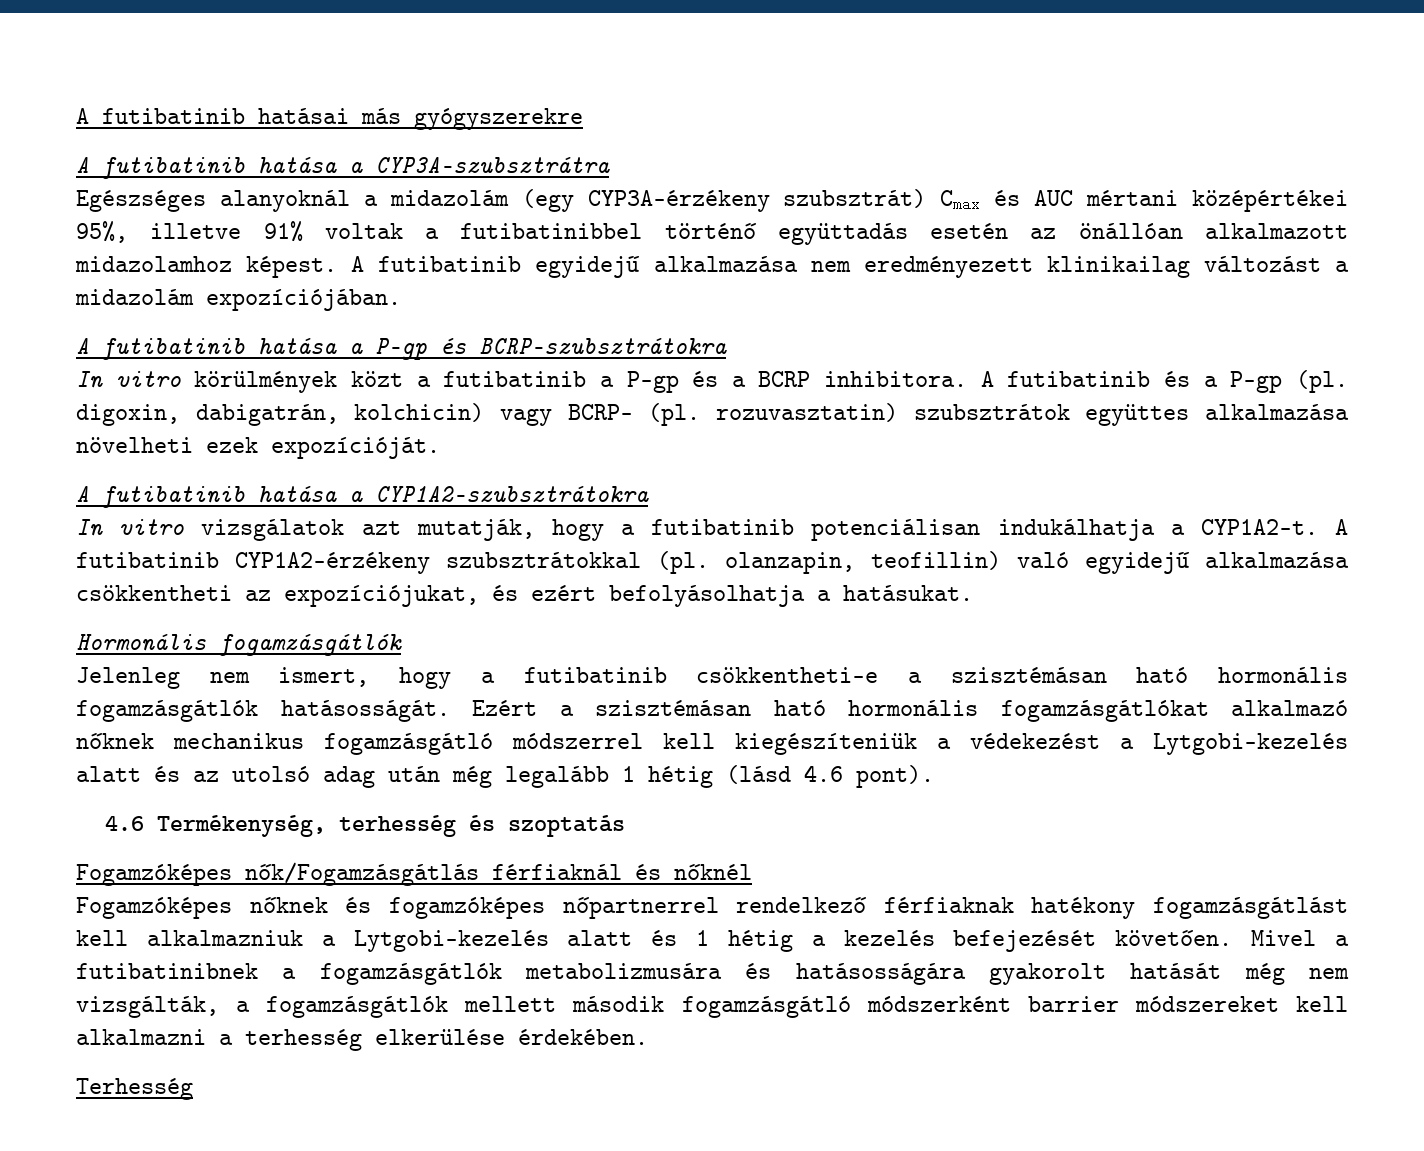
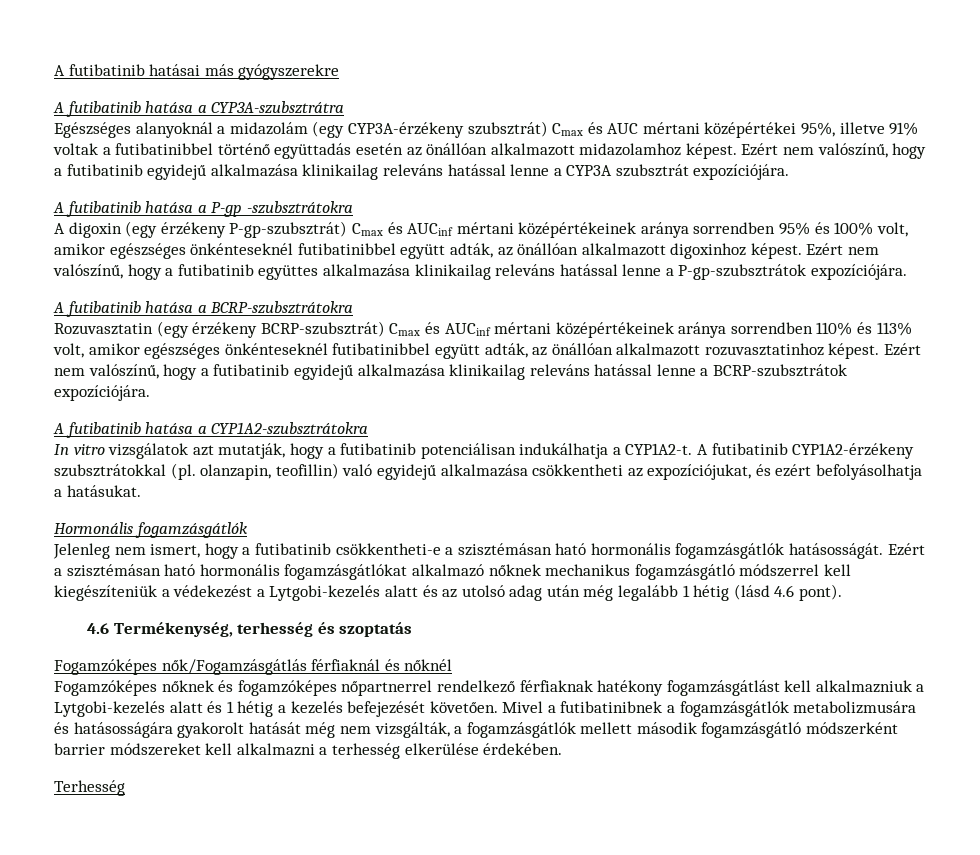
[351,256,1349,278] [75,289,401,311] A futibatinib egyidejű alkalmazása nem eredményezett klinikailag változást a midazolám expozíciójában. -> [741,143,927,159] [54,164,790,180] Ezért nem valószínű, hogy a futibatinib egyidejű alkalmazása klinikailag releváns hatással lenne a CYP3A szubsztrát expozíciójára.
[440,338,727,355] [76,370,1349,393] [76,403,1349,426] [76,437,440,459] és BCRP-szubsztrátokra // In vitro körülmények közt a futibatinib a P-gp és a BCRP inhibitora. A futibatinib és a P-gp (pl. digoxin, dabigatrán, kolchicin) vagy BCRP- (pl. rozuvasztatin) szubsztrátok együttes alkalmazása növelheti ezek expozícióját. -> [246,201,353,214] [54,221,908,238] [54,243,880,259] [53,264,908,280] [53,301,354,317] [54,321,912,338] [53,343,922,359] [54,364,848,380] [54,385,150,401] -szubsztrátokra // A digoxin (egy érzékeny P-gp-szubsztrát) Cmax és AUCinf mértani középértékeinek aránya sorrendben 95% és 100% volt, amikor egészséges önkénteseknél futibatinibbel együtt adták, az önállóan alkalmazott digoxinhoz képest. Ezért nem valószínű, hogy a futibatinib együttes alkalmazása klinikailag releváns hatással lenne a P-gp-szubsztrátok expozíciójára. // A futibatinib hatása a BCRP-szubsztrátokra // Rozuvasztatin (egy érzékeny BCRP-szubsztrát) Cmax és AUCinf mértani középértékeinek aránya sorrendben 110% és 113% volt, amikor egészséges önkénteseknél futibatinibbel együtt adták, az önállóan alkalmazott rozuvasztatinhoz képest. Ezért nem valószínű, hogy a futibatinib egyidejű alkalmazása klinikailag releváns hatással lenne a BCRP-szubsztrátok expozíciójára.

